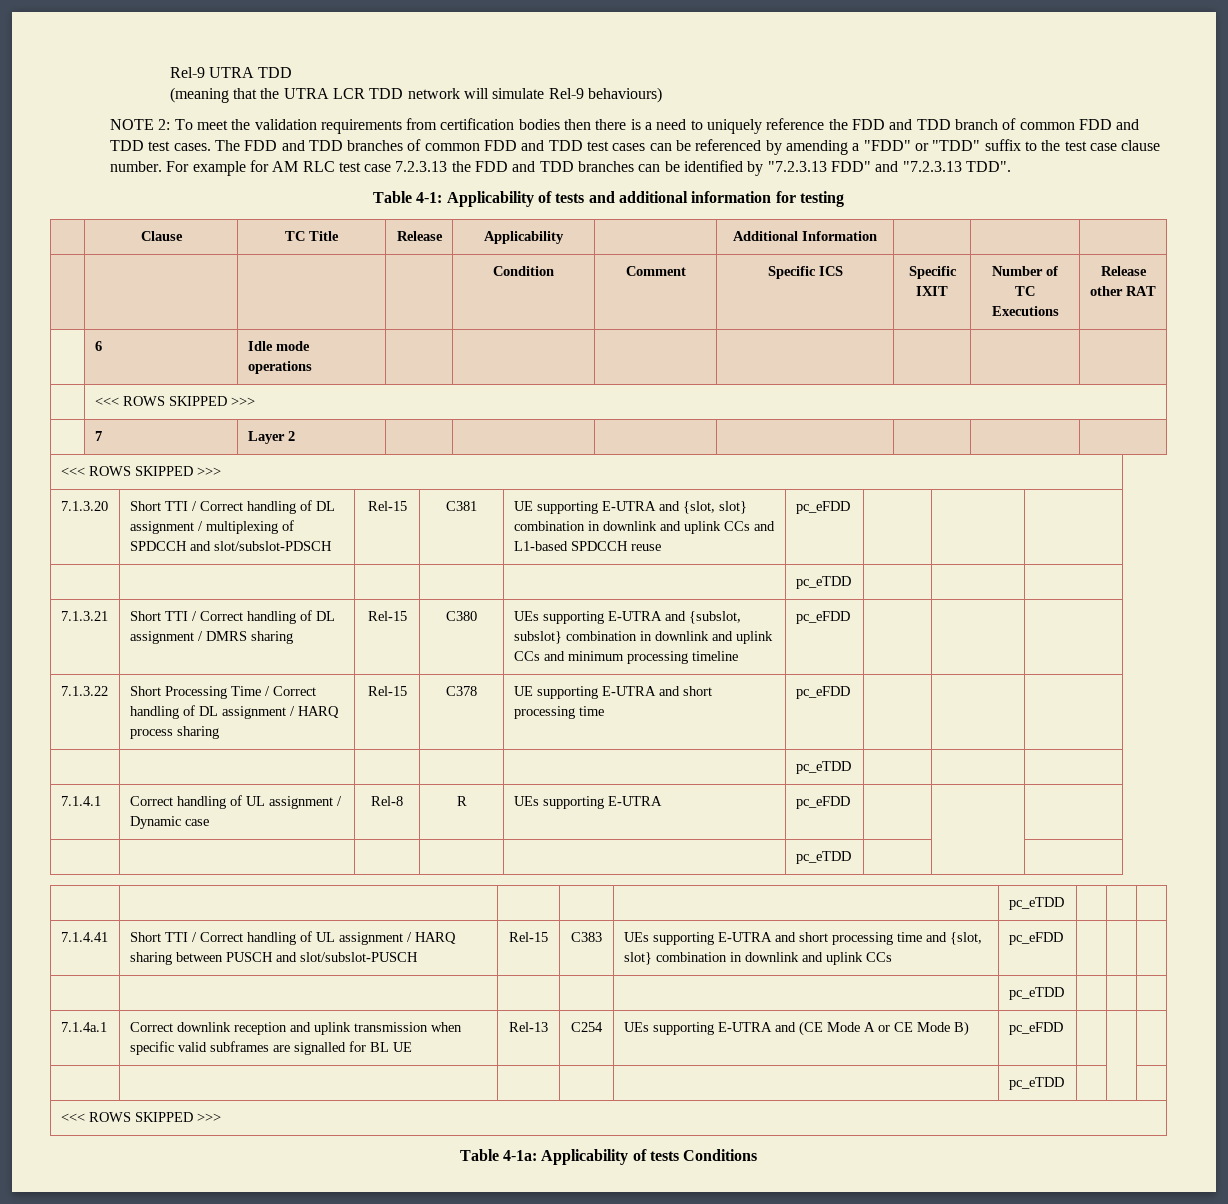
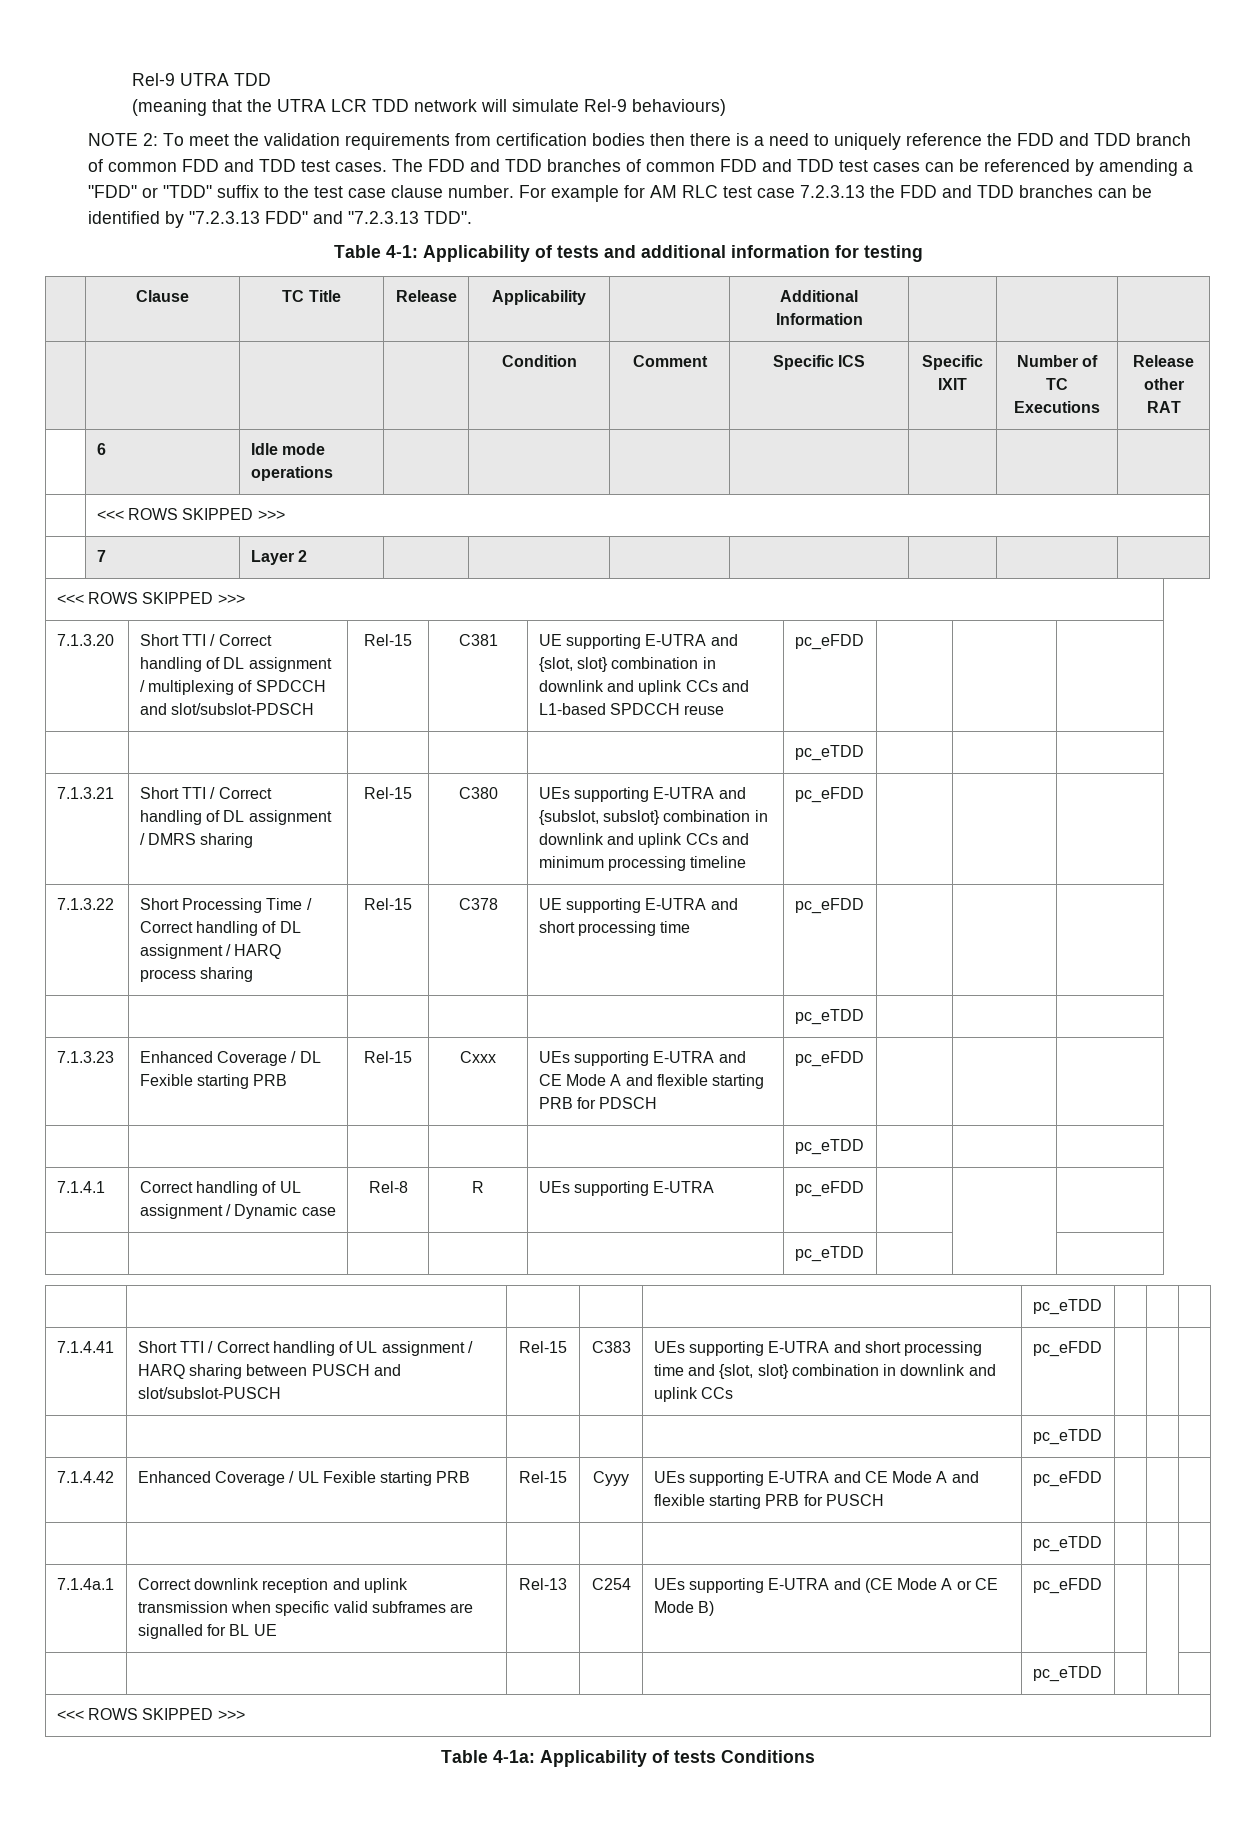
(851, 767) none -> [56,1051,114,1063] [139,1051,321,1066] [139,1074,288,1089] [364,1051,412,1063] [460,1051,496,1063] [538,1051,746,1066] [538,1074,765,1089] [538,1097,658,1109] [794,1051,864,1067] [794,1139,864,1155] // 7.1.3.23 | Enhanced Coverage / DL Fexible starting PRB | Rel-15 | Cxxx | UEs supporting E-UTRA and CE Mode A and flexible starting PRB for PDSCH | pc_eFDD | | | // | | | | | pc_eTDD | | |
(1064, 993) none -> [56,1471,114,1483] [137,1471,471,1486] [519,1471,567,1483] [593,1471,629,1486] [653,1471,979,1486] [653,1494,884,1509] [1032,1471,1102,1487] [1032,1536,1102,1552] // 7.1.4.42 | Enhanced Coverage / UL Fexible starting PRB | Rel-15 | Cyyy | UEs supporting E-UTRA and CE Mode A and flexible starting PRB for PUSCH | pc_eFDD | | | // | | | | | pc_eTDD | | |

